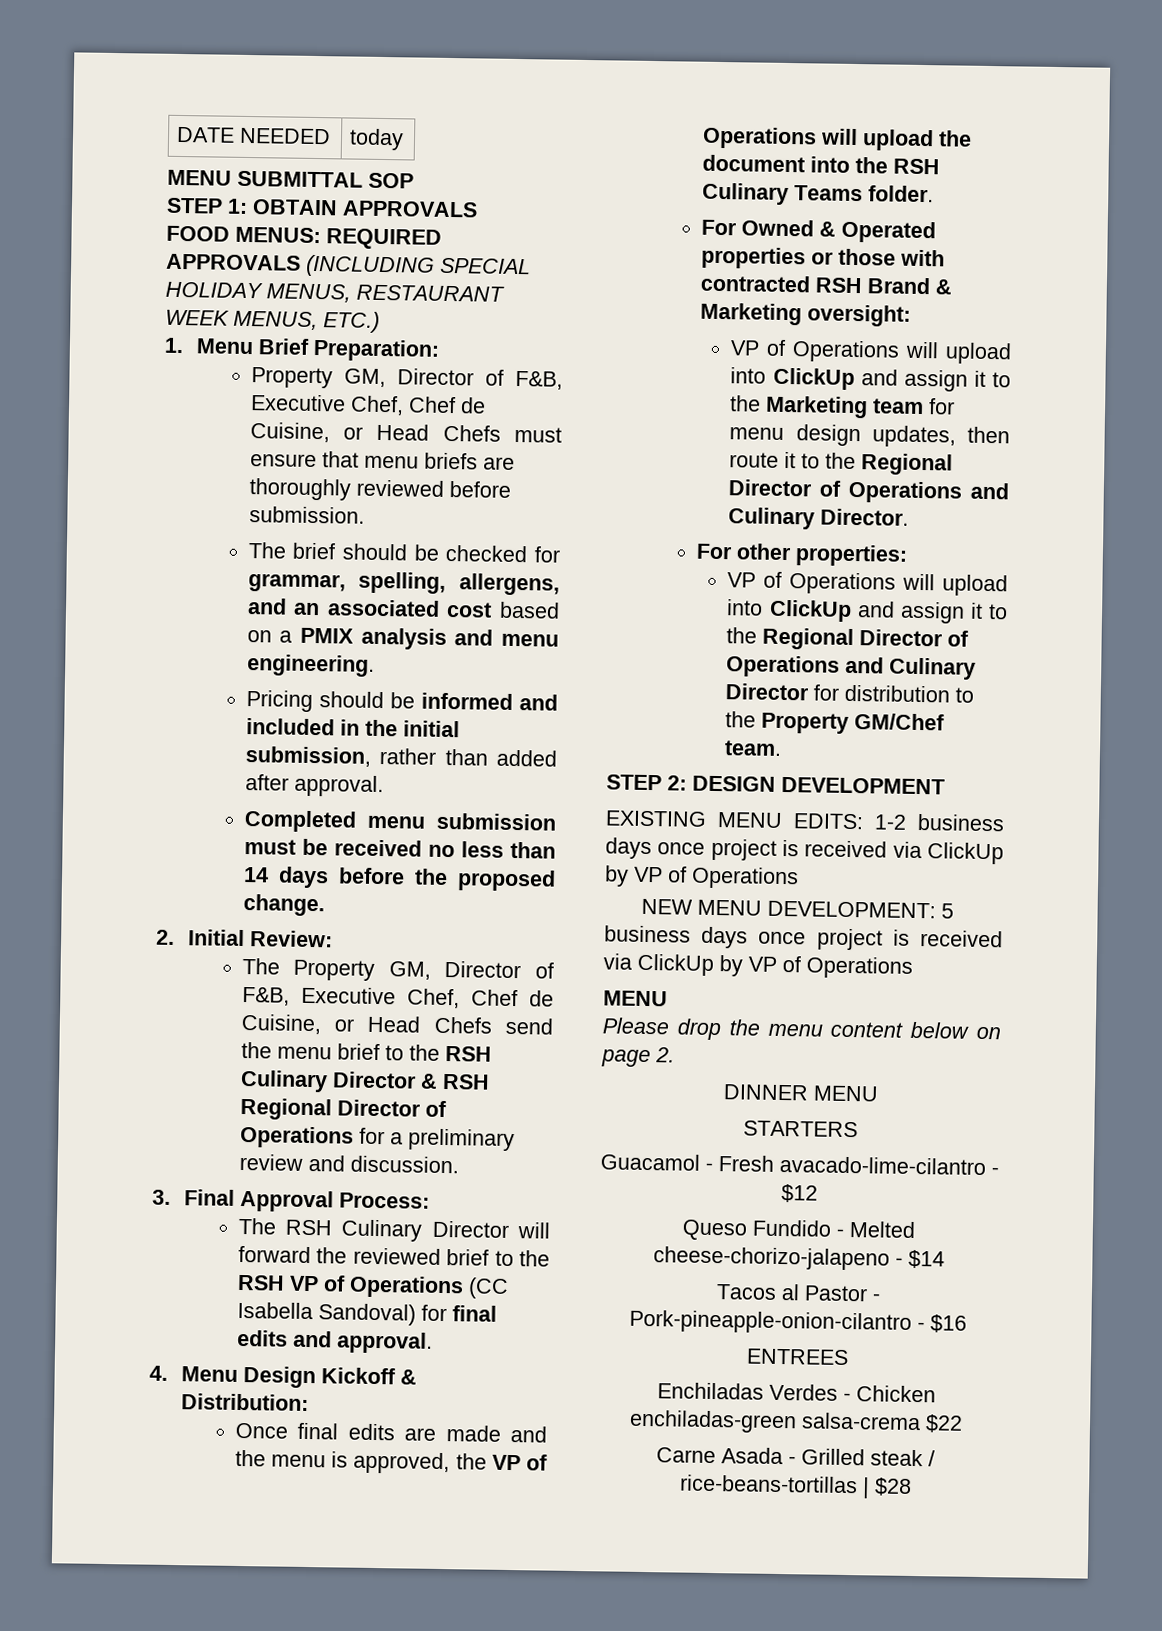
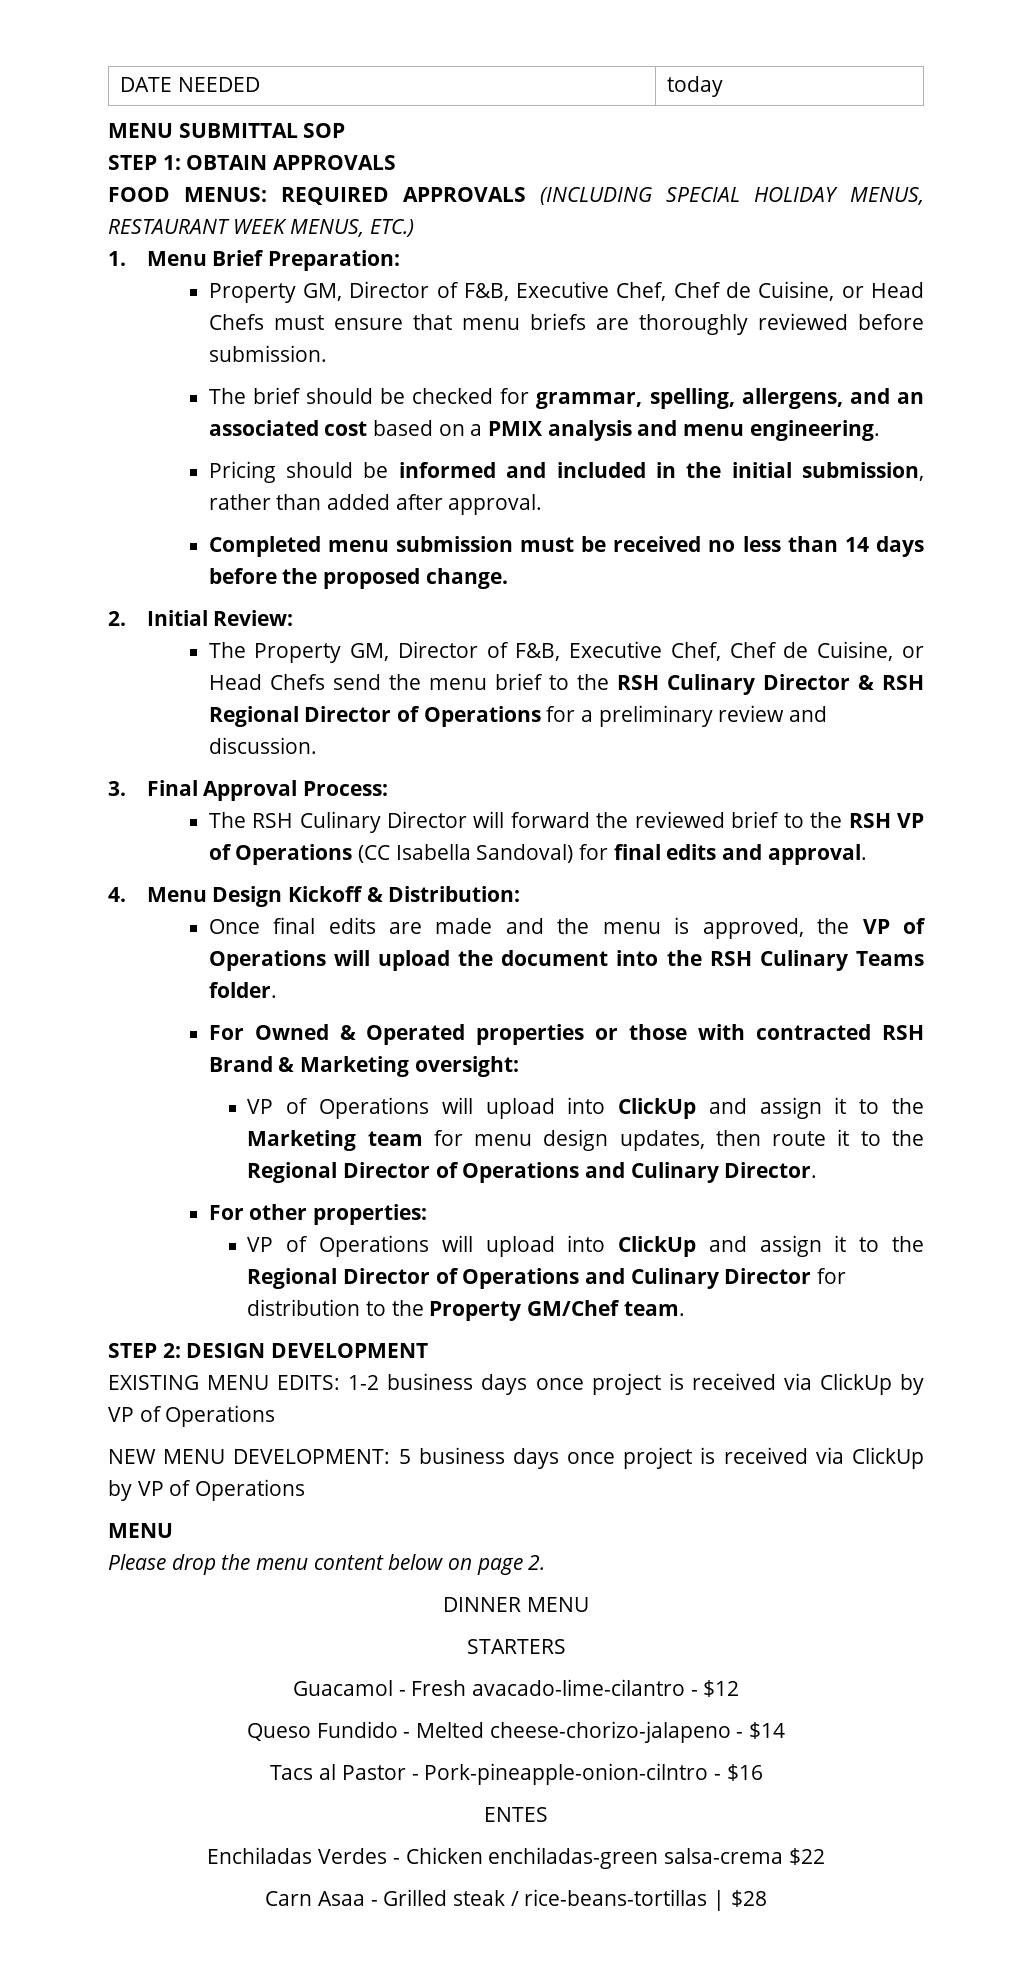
[715,1284,777,1300] Tacos -> [269,1765,314,1780] Tacs
[628,1309,912,1335] Pork-pineapple-onion-cilantro -> [424,1763,709,1785] Pork-pineapple-onion-cilntro
[745,1348,849,1366] ENTREES -> [484,1807,548,1822] ENTES
[656,1447,783,1465] Carne Asada -> [265,1891,365,1906] Carn Asaa

